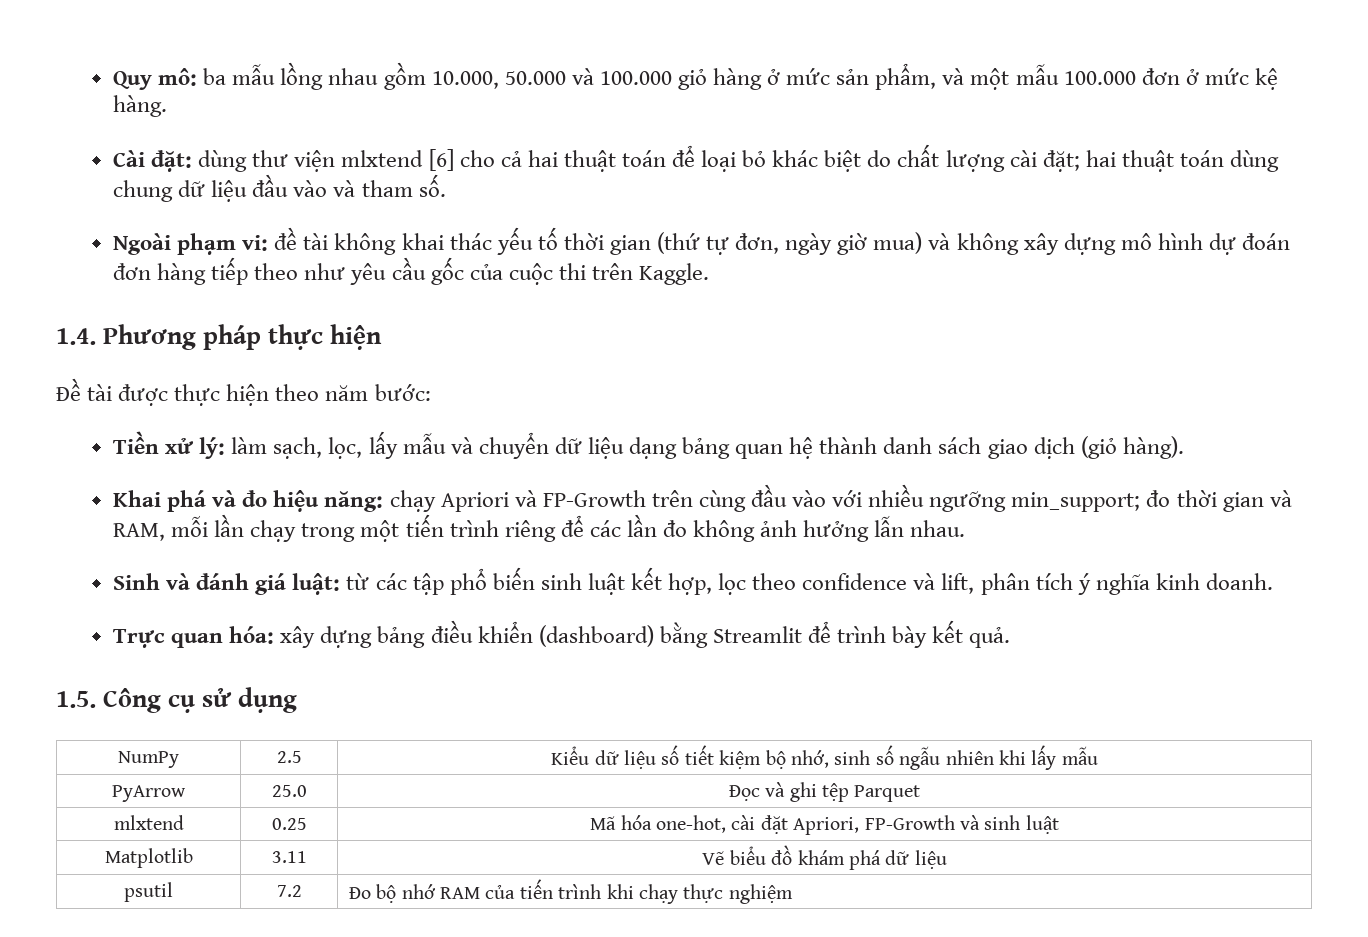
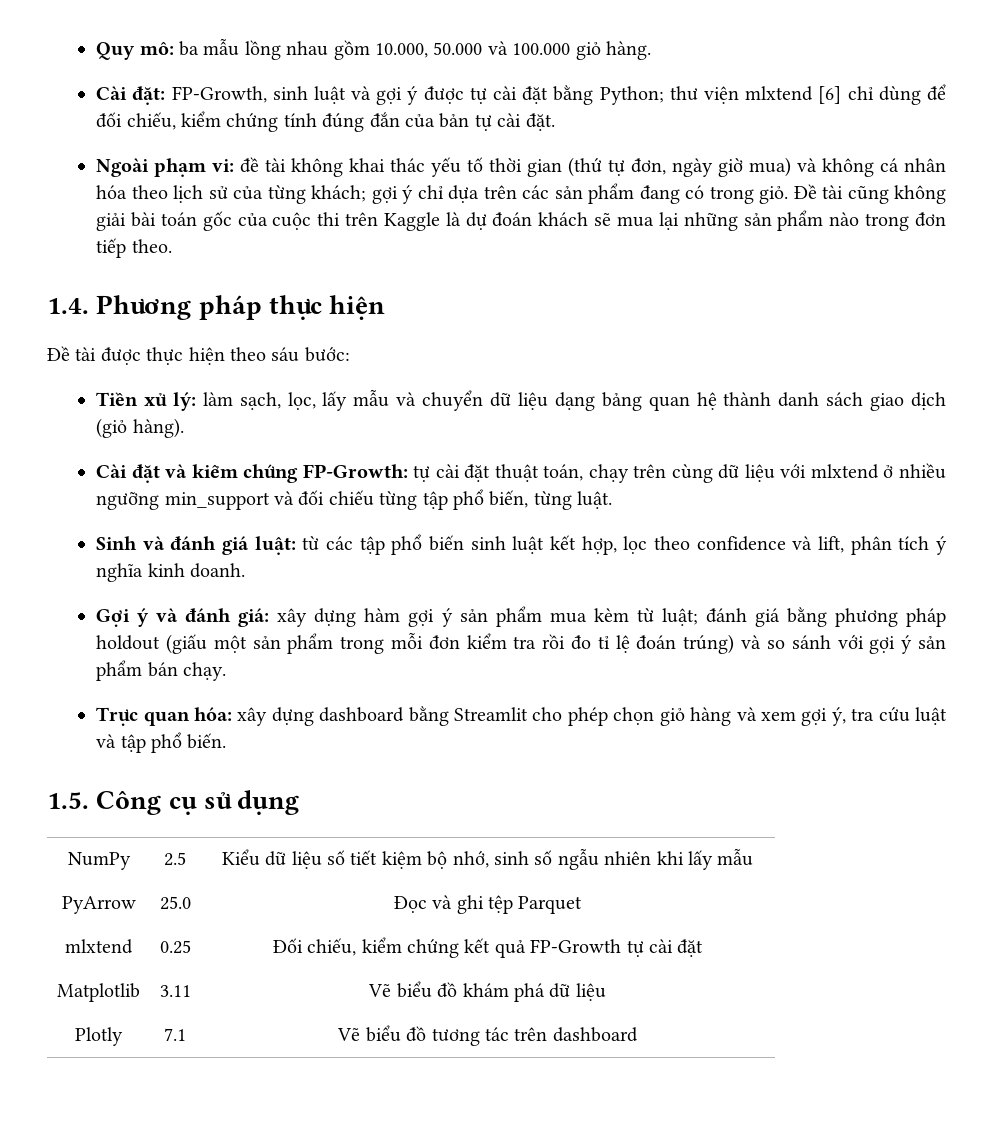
[712,63,1278,90] [113,95,168,117] [113,144,1279,172] [113,174,446,202] hàng ở mức sản phẩm, và một mẫu 100.000 đơn ở mức kệ hàng. // Cài đặt: dùng thư viện mlxtend [6] cho cả hai thuật toán để loại bỏ khác biệt do chất lượng cài đặt; hai thuật toán dùng chung dữ liệu đầu vào và tham số. -> [605,41,651,60] [96,84,947,105] [96,111,555,132] hàng. // Cài đặt: FP-Growth, sinh luật và gợi ý được tự cài đặt bằng Python; thư viện mlxtend [6] chỉ dùng để đối chiếu, kiểm chứng tính đúng đắn của bản tự cài đặt.
[1023,233,1290,255] [113,257,426,285] xây dựng mô hình dự đoán đơn hàng tiếp theo như yêu cầu -> [880,158,946,172] [96,183,946,204] [96,212,197,231] cá nhân hóa theo lịch sử của từng khách; gợi ý chỉ dựa trên các sản phẩm đang có trong giỏ. Đề tài cũng không giải bài toán
[638,263,709,285] Kaggle. -> [383,210,947,231] [96,238,172,258] Kaggle là dự đoán khách sẽ mua lại những sản phẩm nào trong đơn tiếp theo.
[325,385,369,401] năm -> [271,347,300,362] sáu
[113,484,1292,512] [113,514,966,542] Khai phá và đo hiệu năng: chạy Apriori và FP-Growth trên cùng đầu vào với nhiều ngưỡng min_support; đo thời gian và RAM, mỗi lần chạy trong một tiến trình riêng để các lần đo không ảnh hưởng lẫn nhau. -> [96,463,947,483] [96,489,613,510] Cài đặt và kiểm chứng FP-Growth: tự cài đặt thuật toán, chạy trên cùng dữ liệu với mlxtend ở nhiều ngưỡng min_support và đối chiếu từng tập phổ biến, từng luật.
(1273, 581) none -> [96,606,946,627] [96,632,947,654] [96,660,226,681] // Gợi ý và đánh giá: xây dựng hàm gợi ý sản phẩm mua kèm từ luật; đánh giá bằng phương pháp holdout (giấu một sản phẩm trong mỗi đơn kiểm tra rồi đo tỉ lệ đoán trúng) và so sánh với gợi ý sản phẩm bán chạy.
[377,620,1011,648] bảng điều khiển (dashboard) bằng Streamlit để trình bày kết quả. -> [319,706,947,726] [96,732,227,753] dashboard bằng Streamlit cho phép chọn giỏ hàng và xem gợi ý, tra cứu luật và tập phổ biến.
[590,815,1059,835] Mã hóa one-hot, cài đặt Apriori, FP-Growth và sinh luật -> [272,937,704,958] Đối chiếu, kiểm chứng kết quả FP-Growth tự cài đặt
[124,882,173,902] [276,885,302,897] [348,879,793,904] psutil | 7.2 | Đo bộ nhớ RAM của tiến trình khi chạy thực nghiệm -> [75,1027,123,1046] [164,1028,186,1041] [337,1025,638,1046] Plotly | 7.1 | Vẽ biểu đồ tương tác trên dashboard

